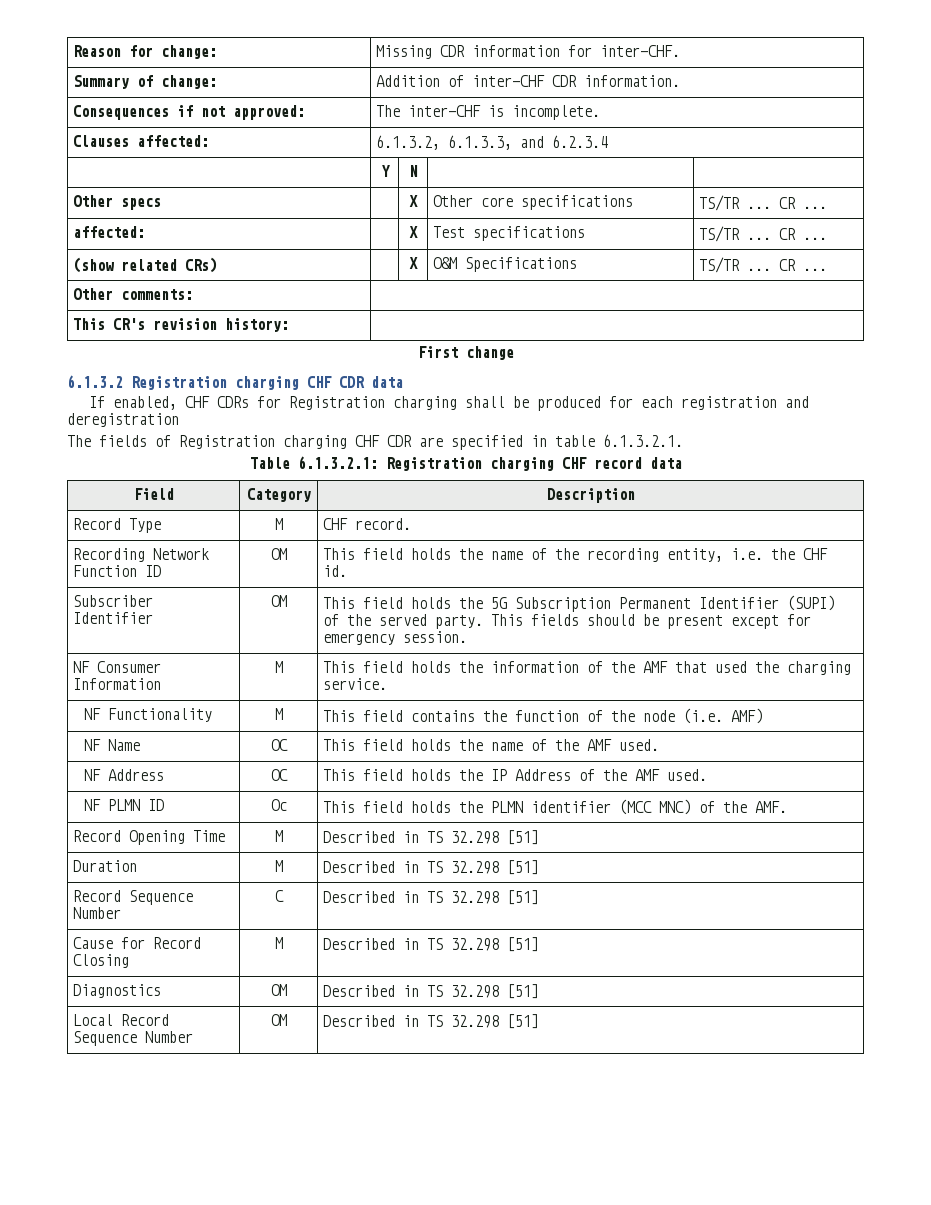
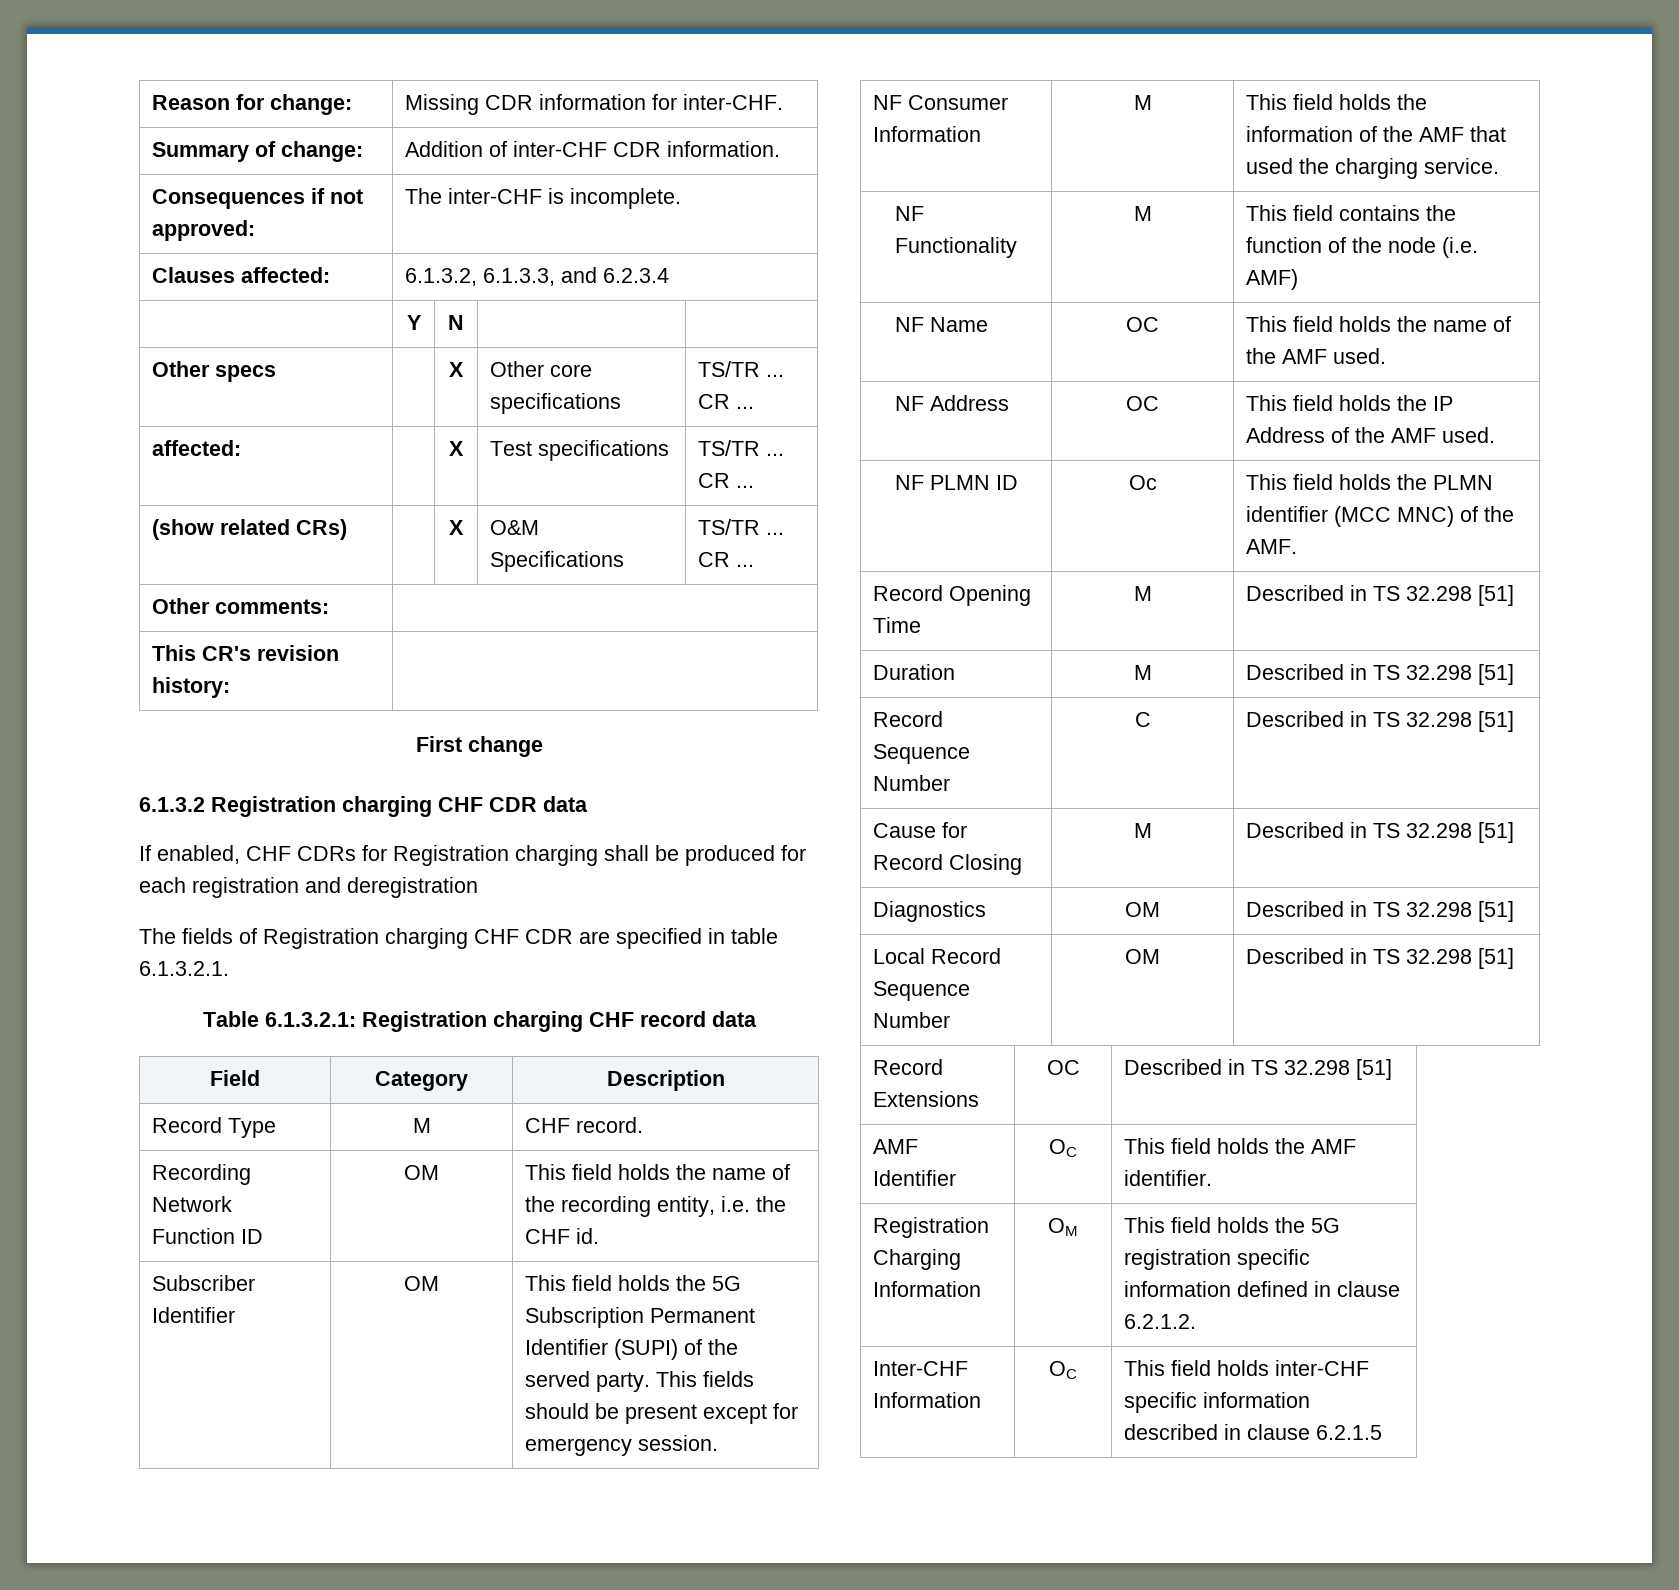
(540, 1021) none -> [873,1059,944,1075] [873,1091,980,1107] [1046,1060,1080,1075] [1124,1059,1393,1080] [873,1139,919,1154] [873,1170,957,1186] [1049,1139,1077,1157] [1124,1138,1357,1154] [1124,1170,1213,1186] [873,1217,990,1238] [873,1249,962,1270] [873,1281,982,1297] [1048,1218,1078,1236] [1124,1217,1341,1233] [1124,1249,1311,1270] [1124,1281,1401,1297] [1124,1314,1197,1329] [873,1361,969,1376] [873,1392,982,1408] [1049,1361,1077,1379] [1124,1360,1370,1376] [1124,1392,1311,1413] [1124,1424,1383,1440] // Record Extensions | OC | Described in TS 32.298 [51] // AMF Identifier | OC | This field holds the AMF identifier. // Registration Charging Information | OM | This field holds the 5G registration specific information defined in clause 6.2.1.2. // Inter-CHF Information | OC | This field holds inter-CHF specific information described in clause 6.2.1.5

